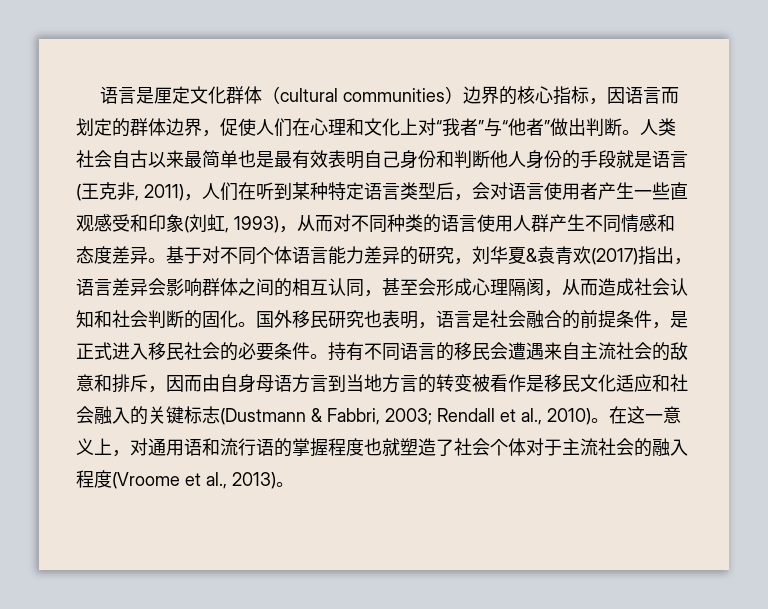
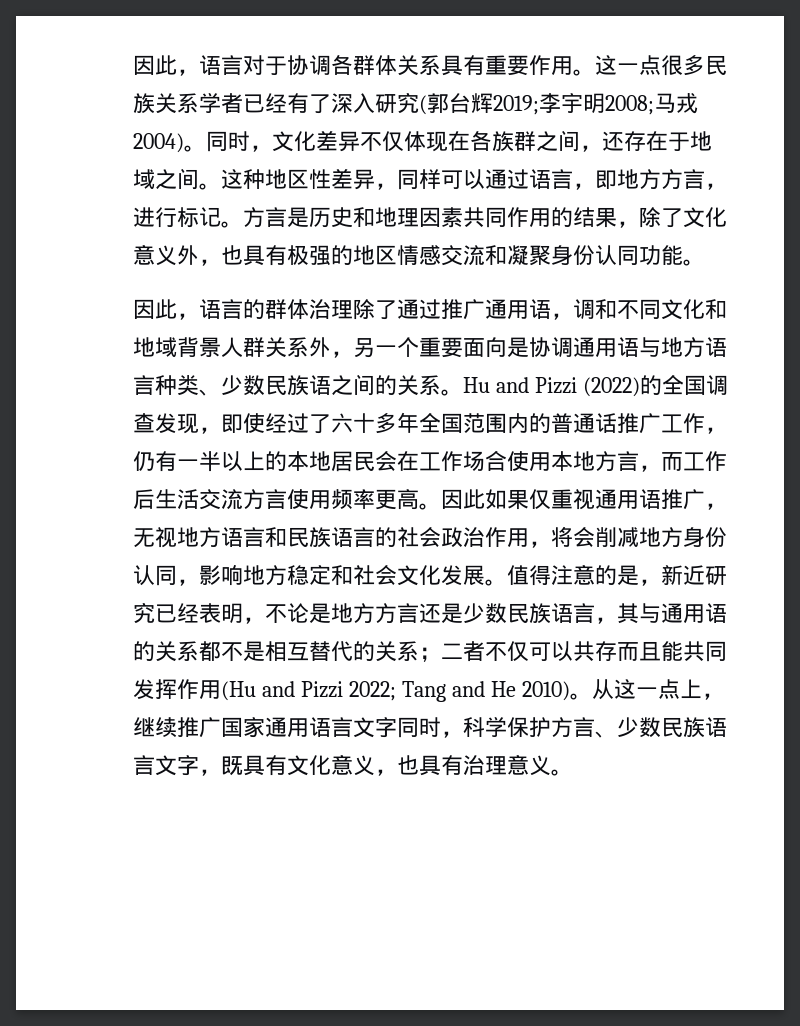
[100,86,680,105] [76,118,676,137] [76,150,688,169] [76,182,688,201] [76,214,675,233] [76,246,692,265] [76,278,688,297] [76,310,688,329] [76,342,688,361] [76,374,688,393] [76,406,681,425] [76,438,688,457] [76,470,276,489] 语言是厘定文化群体（cultural communities）边界的核心指标，因语言而划定的群体边界，促使人们在心理和文化上对“我者”与“他者”做出判断。人类社会自古以来最简单也是最有效表明自己身份和判断他人身份的手段就是语言(王克非, 2011)，人们在听到某种特定语言类型后，会对语言使用者产生一些直观感受和印象(刘虹, 1993)，从而对不同种类的语言使用人群产生不同情感和态度差异。基于对不同个体语言能力差异的研究，刘华夏&袁青欢(2017)指出，语言差异会影响群体之间的相互认同，甚至会形成心理隔阂，从而造成社会认知和社会判断的固化。国外移民研究也表明，语言是社会融合的前提条件，是正式进入移民社会的必要条件。持有不同语言的移民会遭遇来自主流社会的敌意和排斥，因而由自身母语方言到当地方言的转变被看作是移民文化适应和社会融入的关键标志(Dustmann & Fabbri, 2003; Rendall et al., 2010)。在这一意义上，对通用语和流行语的掌握程度也就塑造了社会个体对于主流社会的融入程度(Vroome et al., 2013) -> [133,55,727,76] [133,92,698,115] [133,130,712,153] [133,168,727,190] [133,207,727,228] [133,244,705,266] [133,299,727,320] [133,337,727,358] [133,374,728,397] [133,412,727,434] [133,450,727,472] [133,489,727,510] [133,526,727,548] [133,564,727,586] [133,602,727,624] [133,641,727,662] [133,679,724,702] [133,717,727,738] [133,754,551,776] 因此，语言对于协调各群体关系具有重要作用。这一点很多民族关系学者已经有了深入研究(郭台辉2019;李宇明2008;马戎2004)。同时，文化差异不仅体现在各族群之间，还存在于地域之间。这种地区性差异，同样可以通过语言，即地方方言，进行标记。方言是历史和地理因素共同作用的结果，除了文化意义外，也具有极强的地区情感交流和凝聚身份认同功能。 // 因此，语言的群体治理除了通过推广通用语，调和不同文化和地域背景人群关系外，另一个重要面向是协调通用语与地方语言种类、少数民族语之间的关系。Hu and Pizzi (2022)的全国调查发现，即使经过了六十多年全国范围内的普通话推广工作，仍有一半以上的本地居民会在工作场合使用本地方言，而工作后生活交流方言使用频率更高。因此如果仅重视通用语推广，无视地方语言和民族语言的社会政治作用，将会削减地方身份认同，影响地方稳定和社会文化发展。值得注意的是，新近研究已经表明，不论是地方方言还是少数民族语言，其与通用语的关系都不是相互替代的关系；二者不仅可以共存而且能共同发挥作用(Hu and Pizzi 2022; Tang and He 2010)。从这一点上，继续推广国家通用语言文字同时，科学保护方言、少数民族语言文字，既具有文化意义，也具有治理意义

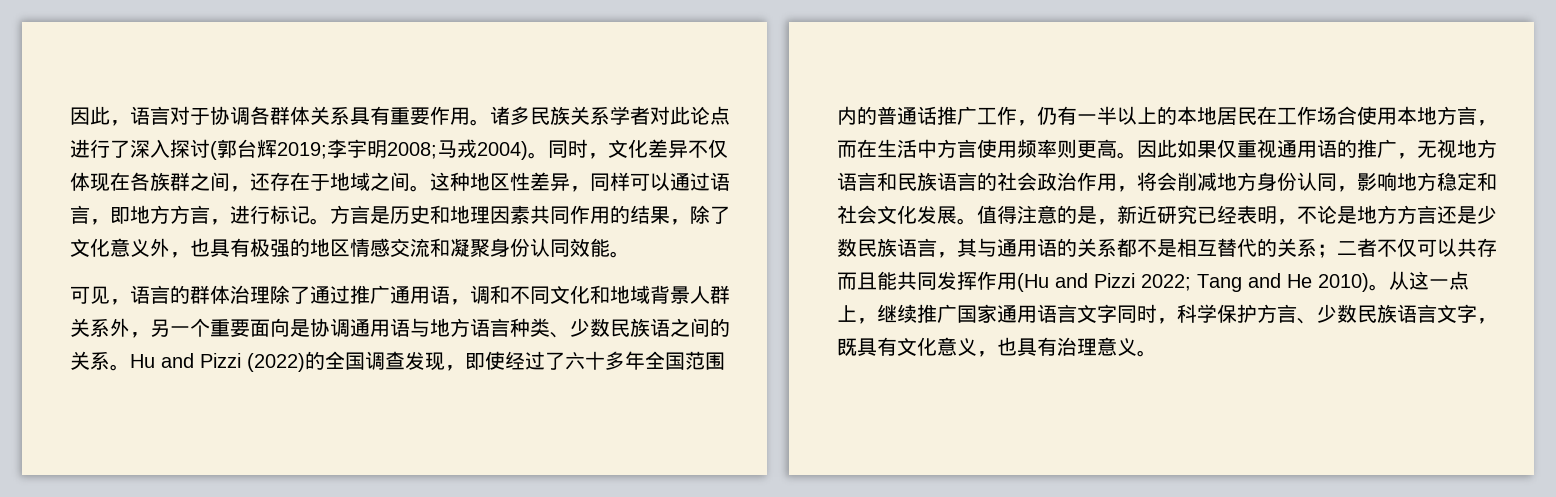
[595,55,683,76] 这一点很 -> [490,106,510,125] 诸
[243,92,419,114] 已经有了深入研究 -> [650,106,730,125] [70,139,210,158] 对此论点进行了深入探讨
[639,245,661,265] 功 -> [570,238,590,257] 效
[133,299,177,319] 因此 -> [70,286,110,304] 可见
[375,451,397,471] 会 -> (1257, 116) none
[683,451,727,471] [133,489,243,510] 工作后生活交流 -> [857,139,937,158] 在生活中
(375, 499) none -> [1057,139,1077,158] 则
(661, 499) none -> [1337,139,1357,158] 的

